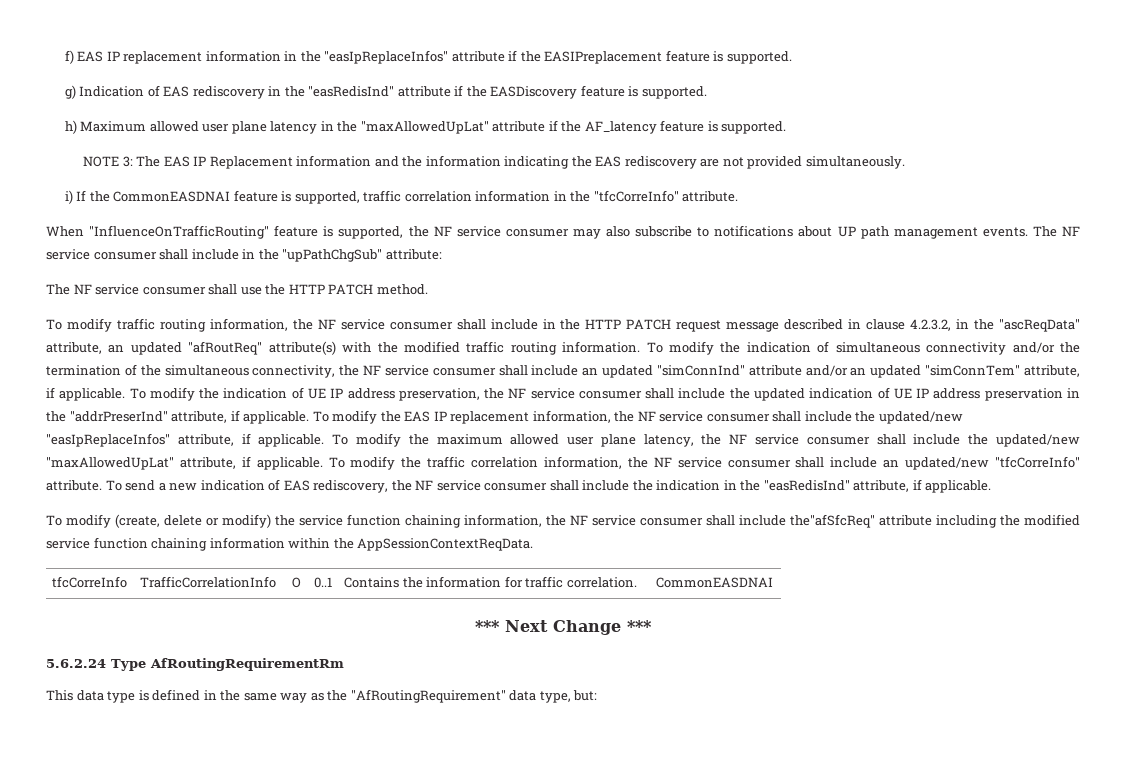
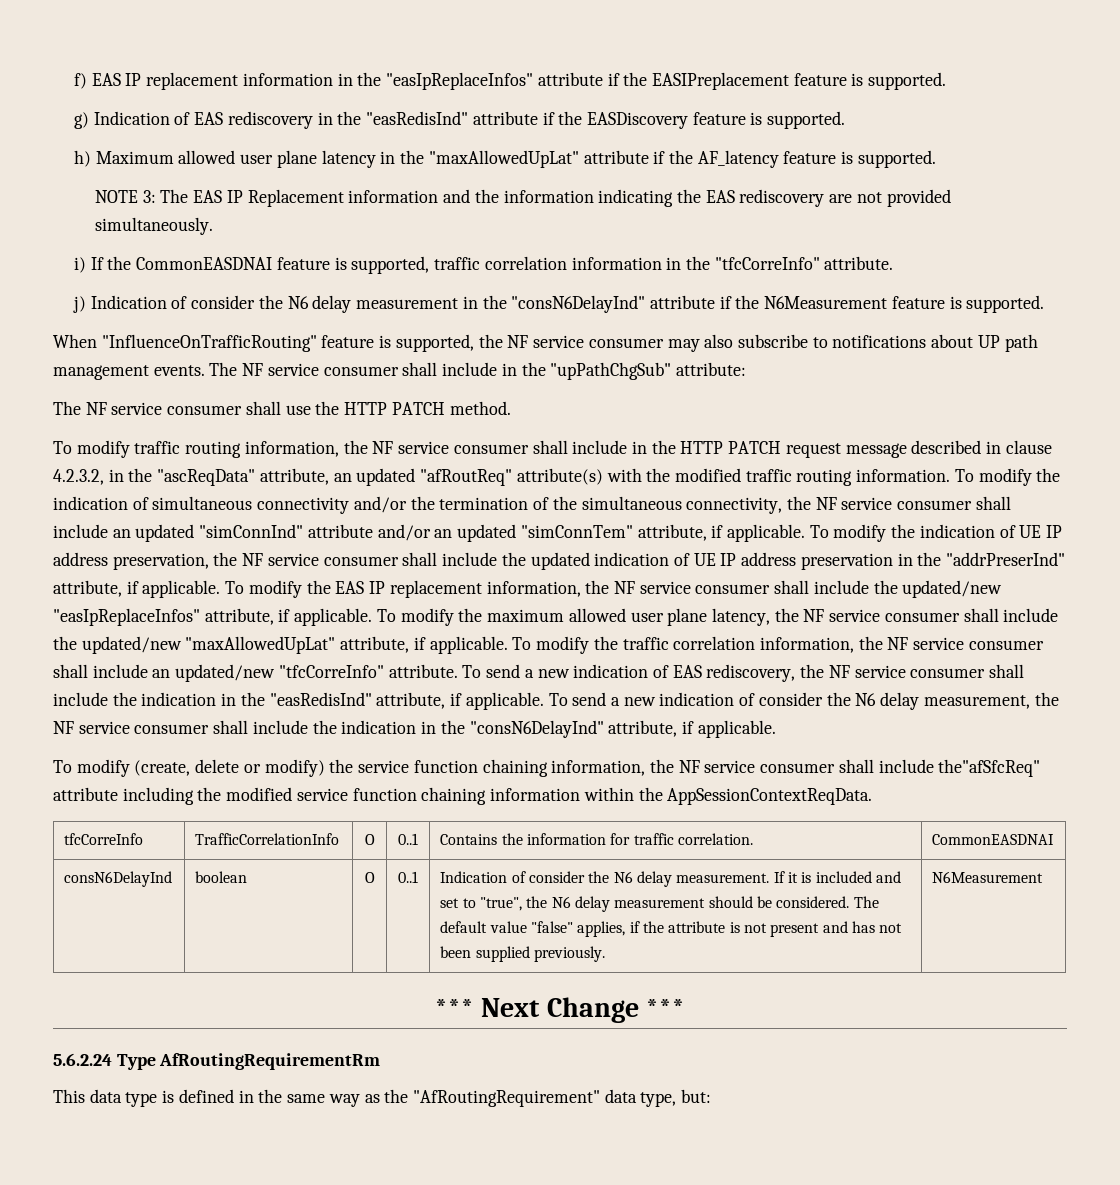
(739, 196) none -> [73,295,1045,313] // j) Indication of consider the N6 delay measurement in the "consN6DelayInd" attribute if the N6Measurement feature is supported.
(992, 486) none -> [548,692,1059,710] [53,720,776,738] To send a new indication of consider the N6 delay measurement, the NF service consumer shall include the indication in the "consN6DelayInd" attribute, if applicable.
(774, 582) none -> [64,871,173,887] [195,871,248,883] [364,872,375,883] [398,871,418,883] [440,871,901,887] [440,896,879,912] [440,921,903,937] [440,946,605,962] [932,871,1044,883] // consN6DelayInd | boolean | O | 0..1 | Indication of consider the N6 delay measurement. If it is included and set to "true", the N6 delay measurement should be considered. The default value "false" applies, if the attribute is not present and has not been supplied previously. | N6Measurement

